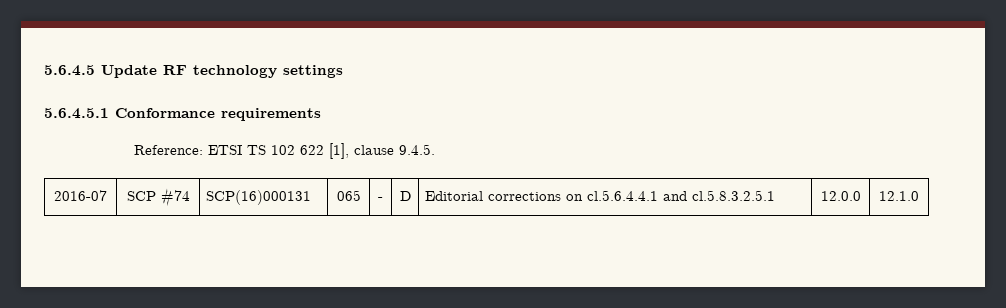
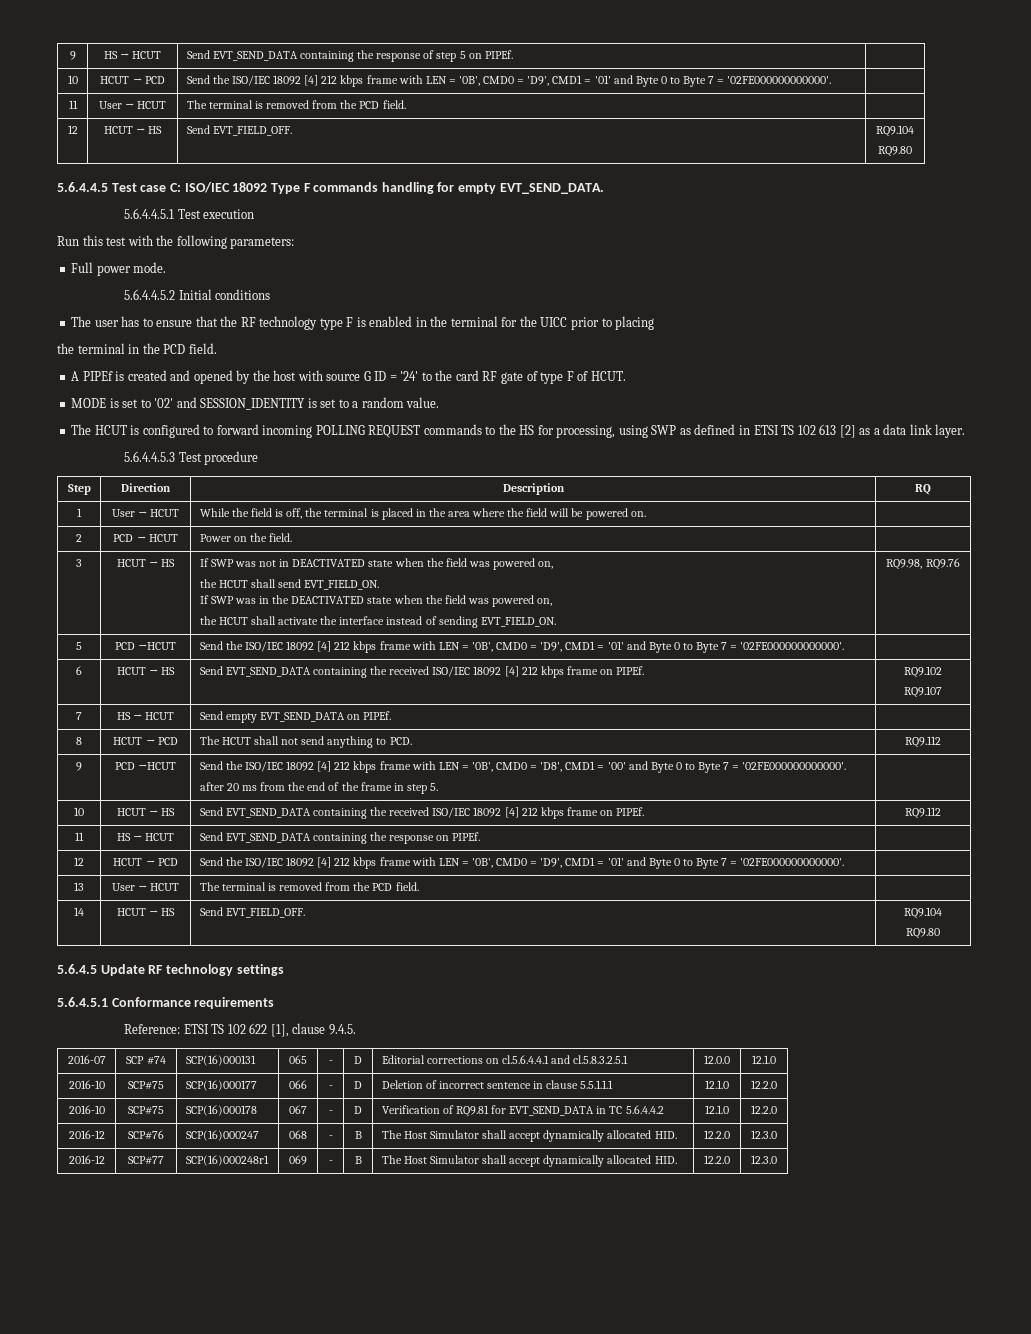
(44, 70) none -> [69,51,76,60] [103,51,162,59] [186,50,513,62] [67,75,78,84] [100,76,165,84] [186,75,832,87] [68,100,78,109] [98,101,167,109] [186,100,406,109] [67,125,78,134] [103,126,163,134] [186,125,292,136] [876,125,914,137] [878,146,912,157] [57,182,604,194] [124,208,255,219] [57,235,295,249] [71,262,167,276] [124,289,271,300] [71,316,655,330] [57,343,217,354] [71,370,626,384] [71,397,440,410] [71,424,966,438] [124,451,259,465] [67,484,91,495] [121,483,171,492] [502,483,565,495] [915,484,931,495] [77,508,82,517] [111,509,180,517] [199,508,646,520] [76,534,82,542] [113,534,178,542] [199,533,293,542] [76,559,82,567] [116,559,176,567] [199,558,554,570] [199,579,380,590] [199,595,553,607] [199,616,556,628] [886,558,960,570] [76,642,82,650] [114,642,177,650] [199,641,845,653] [76,666,82,675] [116,667,176,675] [199,666,645,678] [904,666,942,678] [904,686,942,698] [76,712,82,720] [116,712,175,720] [199,711,392,723] [76,737,82,745] [113,737,178,745] [199,736,412,748] [905,736,941,748] [76,762,82,771] [114,762,177,770] [199,761,847,773] [199,782,438,794] [74,807,84,816] [116,808,176,816] [199,807,645,819] [905,807,941,819] [75,832,84,841] [116,833,175,841] [199,832,481,844] [74,857,84,866] [113,858,178,866] [199,857,845,869] [74,882,84,891] [111,883,180,891] [199,882,419,891] [74,907,84,916] [116,908,176,916] [199,907,305,918] [904,907,942,919] [906,928,940,939] 9 | HS → HCUT | Send EVT_SEND_DATA containing the response of step 5 on PIPEf. | // 10 | HCUT → PCD | Send the ISO/IEC 18092 [4] 212 kbps frame with LEN = '0B', CMD0 = 'D9', CMD1 = '01' and Byte 0 to Byte 7 = '02FE000000000000'. | // 11 | User → HCUT | The terminal is removed from the PCD field. | // 12 | HCUT → HS | Send EVT_FIELD_OFF. | RQ9.104 // RQ9.80 // 5.6.4.4.5 Test case C: ISO/IEC 18092 Type F commands handling for empty EVT_SEND_DATA. // 5.6.4.4.5.1 Test execution // Run this test with the following parameters: // Full power mode. // 5.6.4.4.5.2 Initial conditions // The user has to ensure that the RF technology type F is enabled in the terminal for the UICC prior to placing // the terminal in the PCD field. // A PIPEf is created and opened by the host with source G ID = '24' to the card RF gate of type F of HCUT. // MODE is set to '02' and SESSION_IDENTITY is set to a random value. // The HCUT is configured to forward incoming POLLING REQUEST commands to the HS for processing, using SWP as defined in ETSI TS 102 613 [2] as a data link layer. // 5.6.4.4.5.3 Test procedure // Step | Direction | Description | RQ // 1 | User → HCUT | While the field is off, the terminal is placed in the area where the field will be powered on. | // 2 | PCD → HCUT | Power on the field. | // 3 | HCUT → HS | If SWP was not in DEACTIVATED state when the field was powered on, // the HCUT shall send EVT_FIELD_ON. // If SWP was in the DEACTIVATED state when the field was powered on, // the HCUT shall activate the interface instead of sending EVT_FIELD_ON. | RQ9.98, RQ9.76 // 5 | PCD →HCUT | Send the ISO/IEC 18092 [4] 212 kbps frame with LEN = '0B', CMD0 = 'D9', CMD1 = '01' and Byte 0 to Byte 7 = '02FE000000000000'. | // 6 | HCUT → HS | Send EVT_SEND_DATA containing the received ISO/IEC 18092 [4] 212 kbps frame on PIPEf. | RQ9.102 // RQ9.107 // 7 | HS → HCUT | Send empty EVT_SEND_DATA on PIPEf. | // 8 | HCUT → PCD | The HCUT shall not send anything to PCD. | RQ9.112 // 9 | PCD →HCUT | Send the ISO/IEC 18092 [4] 212 kbps frame with LEN = '0B', CMD0 = 'D8', CMD1 = '00' and Byte 0 to Byte 7 = '02FE000000000000'. // after 20 ms from the end of the frame in step 5. | // 10 | HCUT → HS | Send EVT_SEND_DATA containing the received ISO/IEC 18092 [4] 212 kbps frame on PIPEf. | RQ9.112 // 11 | HS → HCUT | Send EVT_SEND_DATA containing the response on PIPEf. | // 12 | HCUT → PCD | Send the ISO/IEC 18092 [4] 212 kbps frame with LEN = '0B', CMD0 = 'D9', CMD1 = '01' and Byte 0 to Byte 7 = '02FE000000000000'. | // 13 | User → HCUT | The terminal is removed from the PCD field. | // 14 | HCUT → HS | Send EVT_FIELD_OFF. | RQ9.104 // RQ9.80 //
(919, 196) none -> [68,1080,105,1089] [128,1081,164,1090] [185,1080,257,1091] [289,1080,307,1089] [328,1085,333,1089] [354,1081,362,1089] [381,1080,614,1089] [705,1080,729,1089] [751,1080,777,1089] [68,1105,105,1114] [128,1106,164,1115] [185,1105,257,1116] [289,1105,307,1114] [328,1110,333,1114] [354,1106,362,1114] [381,1105,664,1117] [705,1105,729,1114] [751,1105,777,1114] [68,1130,105,1139] [128,1130,164,1140] [185,1130,259,1141] [289,1130,307,1139] [328,1135,333,1139] [354,1131,362,1139] [381,1130,677,1142] [704,1130,730,1139] [751,1130,777,1139] [68,1155,105,1164] [128,1156,164,1165] [185,1155,269,1166] [289,1155,307,1165] [328,1160,333,1164] [354,1156,362,1164] [381,1155,677,1167] [704,1155,730,1164] [751,1155,777,1164] // 2016-10 | SCP#75 | SCP(16)000177 | 066 | - | D | Deletion of incorrect sentence in clause 5.5.1.1.1 | 12.1.0 | 12.2.0 // 2016-10 | SCP#75 | SCP(16)000178 | 067 | - | D | Verification of RQ9.81 for EVT_SEND_DATA in TC 5.6.4.4.2 | 12.1.0 | 12.2.0 // 2016-12 | SCP#76 | SCP(16)000247 | 068 | - | B | The Host Simulator shall accept dynamically allocated HID. | 12.2.0 | 12.3.0 // 2016-12 | SCP#77 | SCP(16)000248r1 | 069 | - | B | The Host Simulator shall accept dynamically allocated HID. | 12.2.0 | 12.3.0

